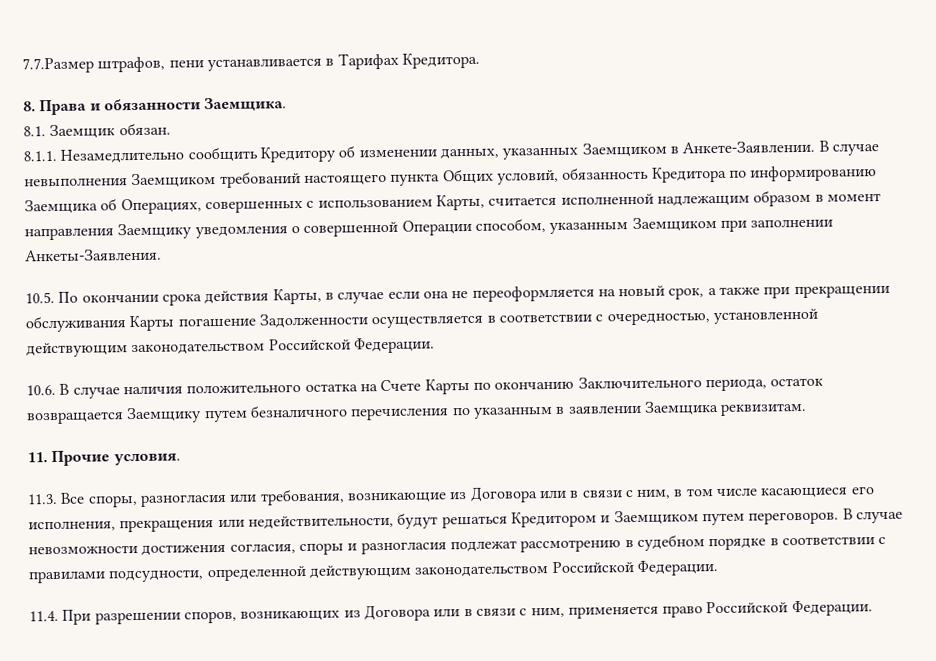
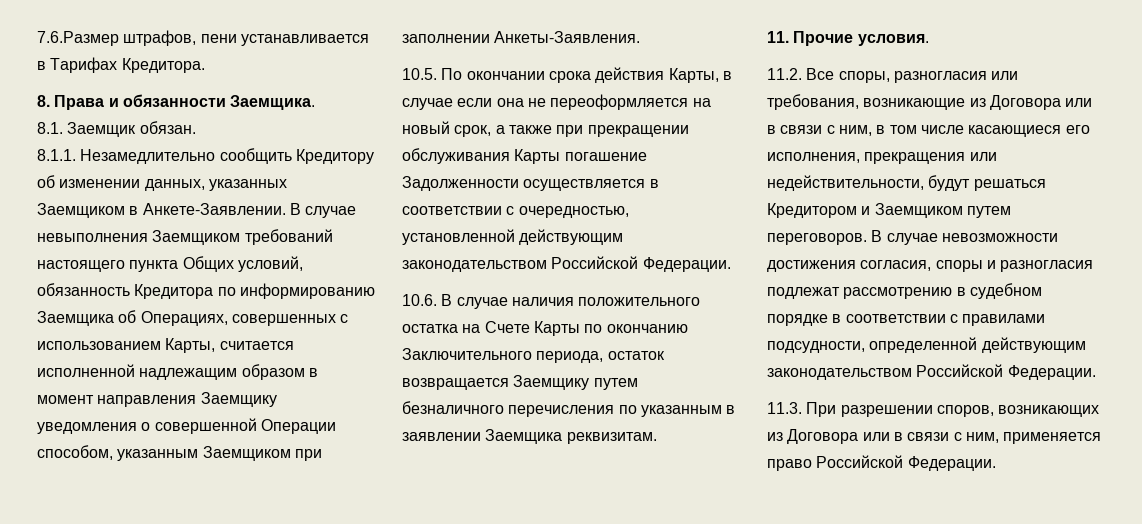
[22,57,94,74] 7.7.Размер -> [37,31,119,46] 7.6.Размер
[27,493,58,505] 11.3. -> [767,68,802,80] 11.2.
[29,610,59,622] 11.4. -> [767,402,802,414] 11.3.

